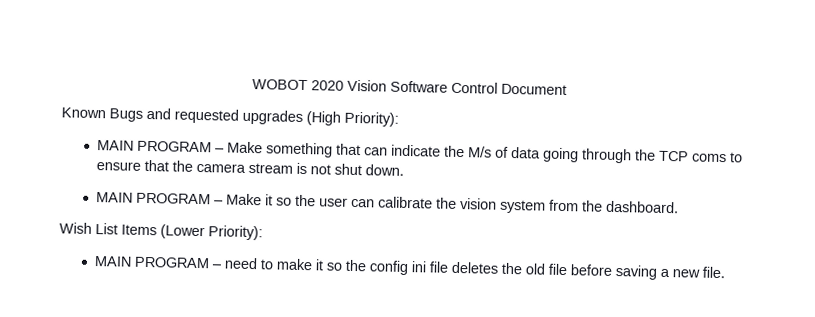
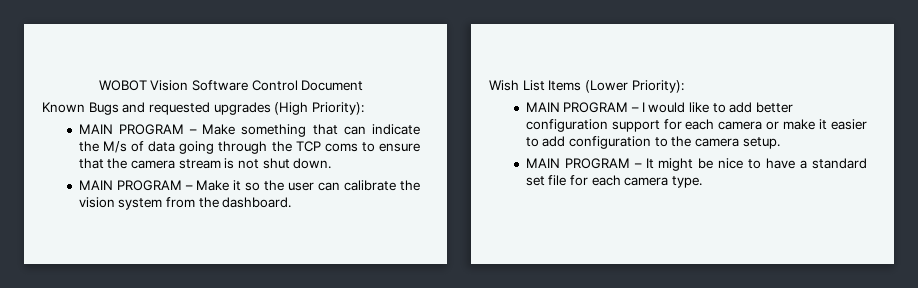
[310,80,344,91] 2020 -> (147, 85) none
[223,257,725,280] need to make it so the config ini file deletes the old file before saving a new file. -> [641,102,793,113] [525,119,867,132] [525,136,780,149] [525,158,867,171] [525,175,702,188] I would like to add better configuration support for each camera or make it easier to add configuration to the camera setup. // MAIN PROGRAM – It might be nice to have a standard set file for each camera type.

